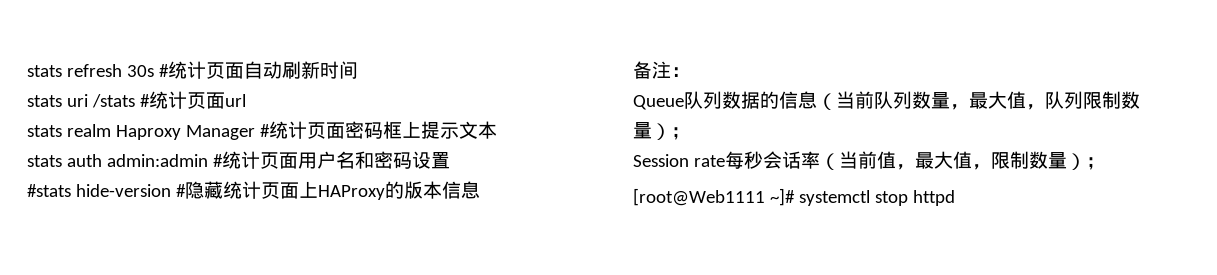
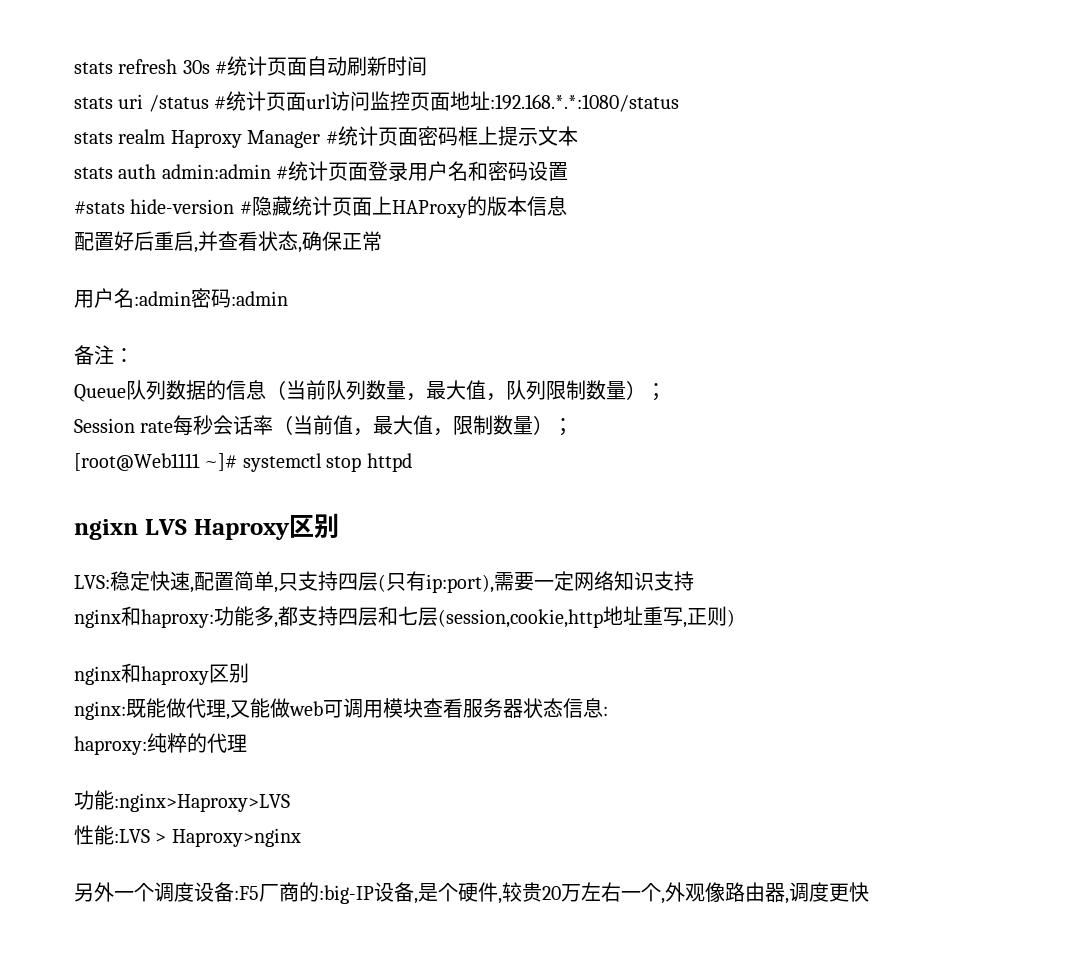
[91,94,135,108] /stats -> [148,95,209,112] /status
(246, 100) none -> [330,91,680,112] 访问监控页面地址:192.168.*.*:1080/status
(298, 160) none -> [368,161,409,181] 登录
(480, 190) none -> [74,231,382,253] [74,288,288,308] // 配置好后重启,并查看状态,确保正常 // 用户名:admin密码:admin
(955, 198) none -> [74,513,339,540] [74,571,694,593] [74,606,735,628] [74,663,249,685] [74,698,608,720] [74,733,247,755] [74,790,290,812] [74,825,301,847] [74,882,869,904] // ngixn LVS Haproxy区别 // LVS:稳定快速,配置简单,只支持四层(只有ip:port),需要一定网络知识支持 // nginx和haproxy:功能多,都支持四层和七层(session,cookie,http地址重写,正则) // nginx和haproxy区别 // nginx:既能做代理,又能做web可调用模块查看服务器状态信息: // haproxy:纯粹的代理 // 功能:nginx>Haproxy>LVS // 性能:LVS > Haproxy>nginx // 另外一个调度设备:F5厂商的:big-IP设备,是个硬件,较贵20万左右一个,外观像路由器,调度更快

